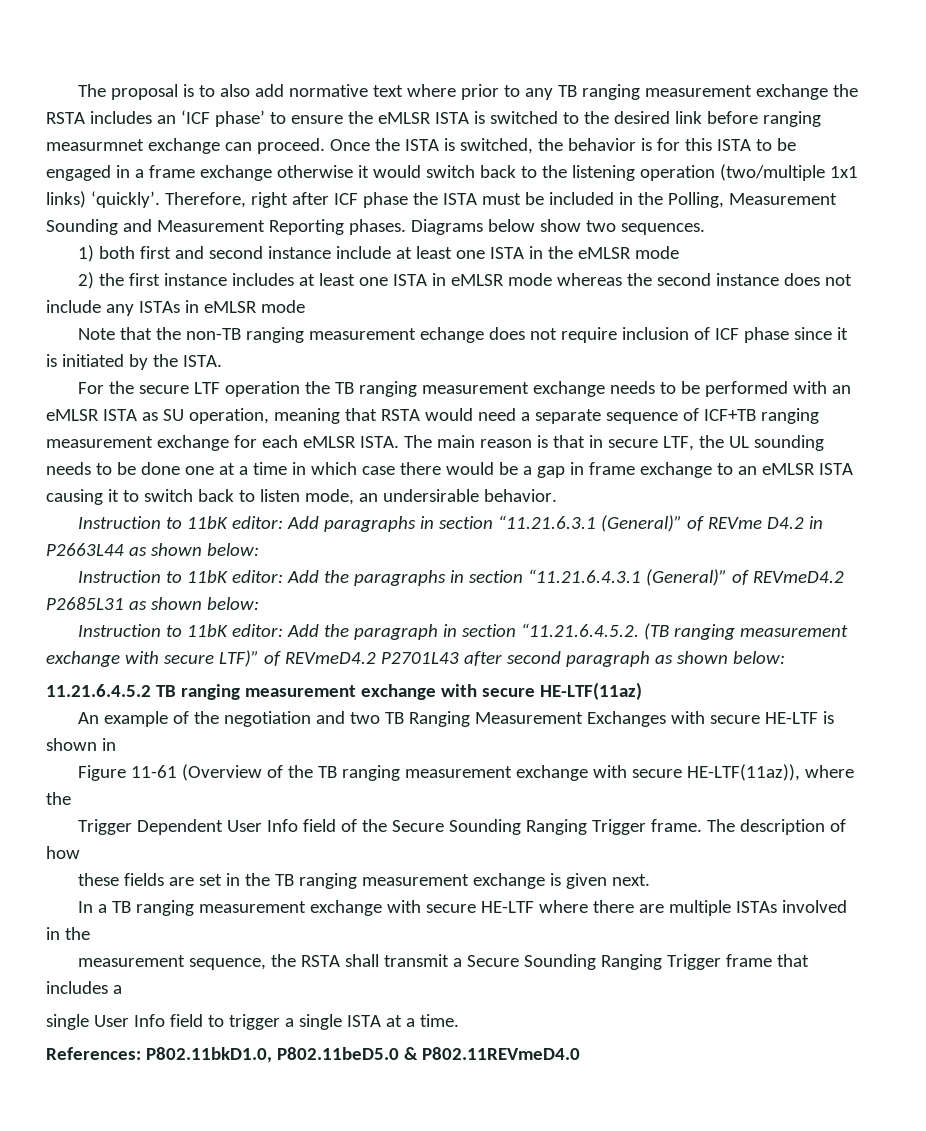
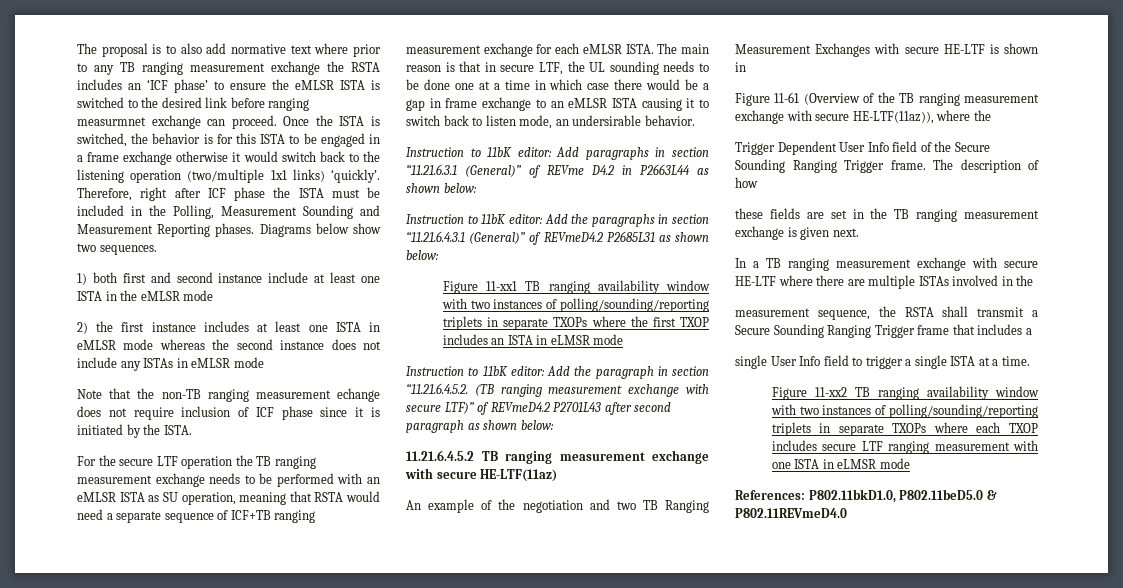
(259, 603) none -> [442,280,710,294] [441,298,709,312] [442,316,709,330] [442,334,624,345] // Figure 11-xx1 TB ranging availability window with two instances of polling/sounding/reporting triplets in separate TXOPs where the first TXOP includes an ISTA in eLMSR mode
(459, 1020) none -> [771,386,1039,400] [770,404,1038,418] [771,422,1038,436] [771,440,1038,454] [771,458,910,469] // Figure 11-xx2 TB ranging availability window with two instances of polling/sounding/reporting triplets in separate TXOPs where each TXOP includes secure LTF ranging measurement with one ISTA in eLMSR mode

